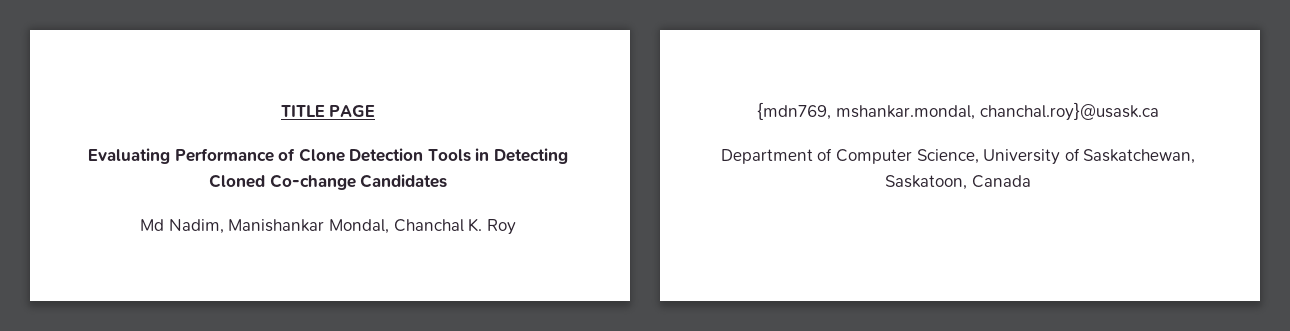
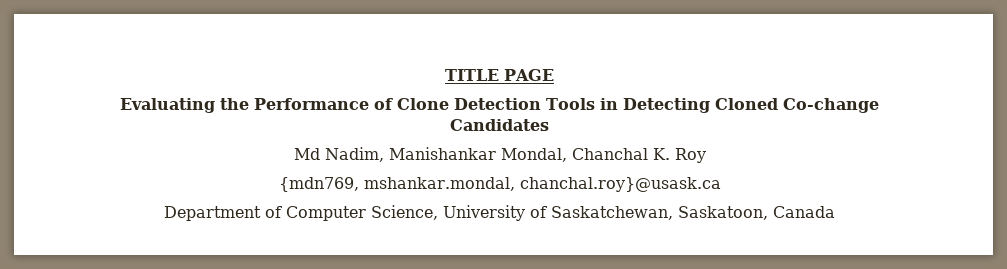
(170, 156) none -> [220,98,250,110] the

